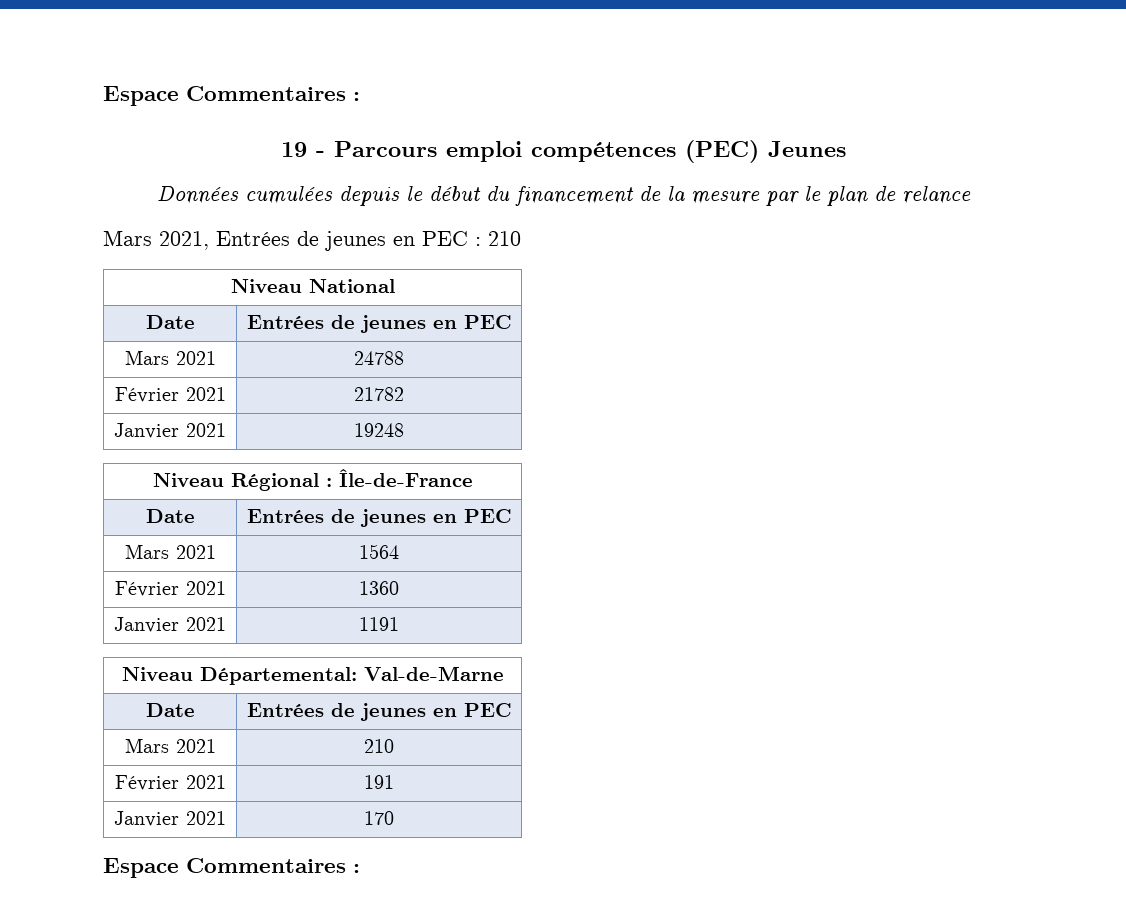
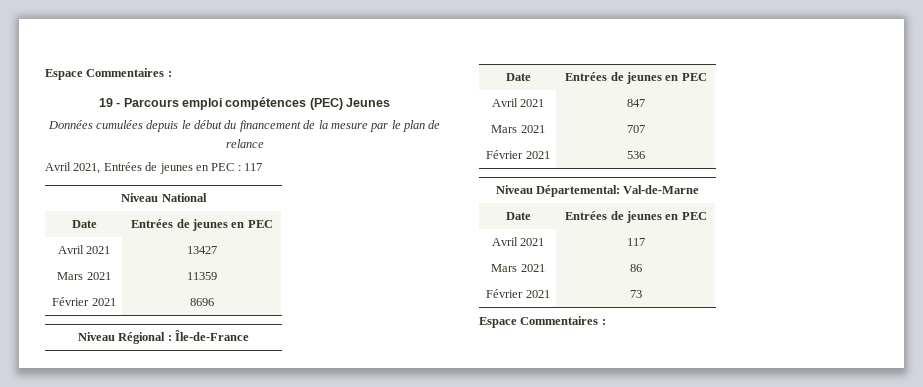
[103,230,152,246] Mars -> [45,162,71,171] Avril
[488,231,521,246] 210 -> [244,163,262,171] 117
[124,350,216,365] [354,351,404,365] [114,387,226,403] [354,387,404,401] [114,423,226,439] [354,423,404,437] // Mars 2021 | 24788 // Février 2021 | 21782 // Janvier 2021 | 19248 -> [57,245,111,254] [187,246,217,254] [57,272,111,280] [187,272,217,280] [52,297,116,306] [190,298,214,306] // Avril 2021 | 13427 // Mars 2021 | 11359 // Février 2021 | 8696
[124,544,216,559] [359,544,399,559] [114,581,226,597] [359,581,399,595] [114,617,226,633] [359,617,399,631] // Mars 2021 | 1564 // Février 2021 | 1360 // Janvier 2021 | 1191 -> [491,98,545,107] [627,99,645,107] [491,125,545,133] [627,125,645,133] [486,150,550,159] [627,151,645,159] // Avril 2021 | 847 // Mars 2021 | 707 // Février 2021 | 536
[124,738,216,753] [364,739,394,753] [114,775,226,791] [364,775,394,789] [114,811,226,827] [364,811,394,825] // Mars 2021 | 210 // Février 2021 | 191 // Janvier 2021 | 170 -> [491,237,545,246] [627,238,645,246] [491,264,545,272] [630,264,642,272] [486,289,550,298] [630,290,642,298] // Avril 2021 | 117 // Mars 2021 | 86 // Février 2021 | 73

